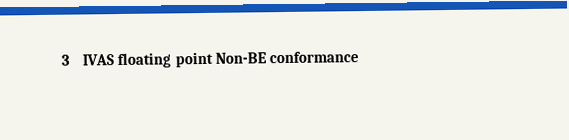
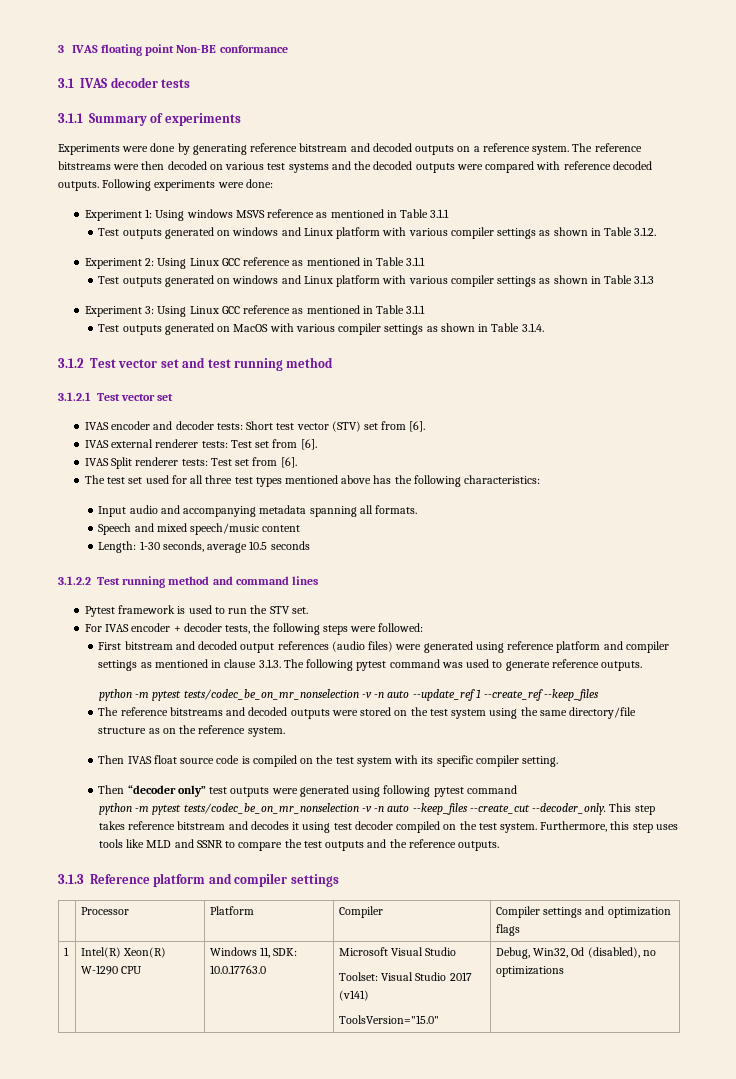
(359, 57) none -> [58,77,191,88] [58,113,241,126] [58,143,642,155] [58,161,652,173] [58,179,273,191] [84,209,450,221] [98,227,657,239] [84,257,426,269] [98,275,655,287] [84,305,426,317] [98,323,544,335] [58,357,334,371] [58,392,174,401] [84,421,426,432] [84,439,317,450] [84,457,297,469] [84,475,541,487] [98,505,418,517] [98,523,301,535] [98,541,310,553] [58,576,319,588] [84,605,308,617] [84,623,424,635] [98,641,669,653] [98,659,643,671] [98,689,600,701] [98,707,637,719] [98,725,285,737] [98,755,559,767] [98,785,517,797] [98,803,655,815] [98,821,678,833] [98,839,499,851] [58,873,339,887] [80,907,129,915] [209,906,254,915] [338,906,383,918] [495,906,671,918] [495,924,520,936] [63,947,69,956] [80,947,167,958] [80,965,143,975] [209,947,298,958] [209,965,266,974] [338,947,457,956] [338,972,472,981] [338,990,369,1001] [338,1015,439,1024] [495,947,656,959] [495,966,564,977] // 3.1 IVAS decoder tests // 3.1.1 Summary of experiments // Experiments were done by generating reference bitstream and decoded outputs on a reference system. The reference bitstreams were then decoded on various test systems and the decoded outputs were compared with reference decoded outputs. Following experiments were done: // Experiment 1: Using windows MSVS reference as mentioned in Table 3.1.1 // Test outputs generated on windows and Linux platform with various compiler settings as shown in Table 3.1.2. // Experiment 2: Using Linux GCC reference as mentioned in Table 3.1.1 // Test outputs generated on windows and Linux platform with various compiler settings as shown in Table 3.1.3 // Experiment 3: Using Linux GCC reference as mentioned in Table 3.1.1 // Test outputs generated on MacOS with various compiler settings as shown in Table 3.1.4. // 3.1.2 Test vector set and test running method // 3.1.2.1 Test vector set // IVAS encoder and decoder tests: Short test vector (STV) set from [6]. // IVAS external renderer tests: Test set from [6]. // IVAS Split renderer tests: Test set from [6]. // The test set used for all three test types mentioned above has the following characteristics: // Input audio and accompanying metadata spanning all formats. // Speech and mixed speech/music content // Length: 1-30 seconds, average 10.5 seconds // 3.1.2.2 Test running method and command lines // Pytest framework is used to run the STV set. // For IVAS encoder + decoder tests, the following steps were followed: // First bitstream and decoded output references (audio files) were generated using reference platform and compiler settings as mentioned in clause 3.1.3. The following pytest command was used to generate reference outputs. // python -m pytest tests/codec_be_on_mr_nonselection -v -n auto --update_ref 1 --create_ref --keep_files // The reference bitstreams and decoded outputs were stored on the test system using the same directory/file structure as on the reference system. // Then IVAS float source code is compiled on the test system with its specific compiler setting. // Then “decoder only” test outputs were generated using following pytest command // python -m pytest tests/codec_be_on_mr_nonselection -v -n auto --keep_files --create_cut --decoder_only. This step takes reference bitstream and decodes it using test decoder compiled on the test system. Furthermore, this step uses tools like MLD and SSNR to compare the test outputs and the reference outputs. // 3.1.3 Reference platform and compiler settings // | Processor | Platform | Compiler | Compiler settings and optimization flags // 1 | Intel(R) Xeon(R) W-1290 CPU | Windows 11, SDK: 10.0.17763.0 | Microsoft Visual Studio // Toolset: Visual Studio 2017 (v141) // ToolsVersion="15.0" | Debug, Win32, Od (disabled), no optimizations

